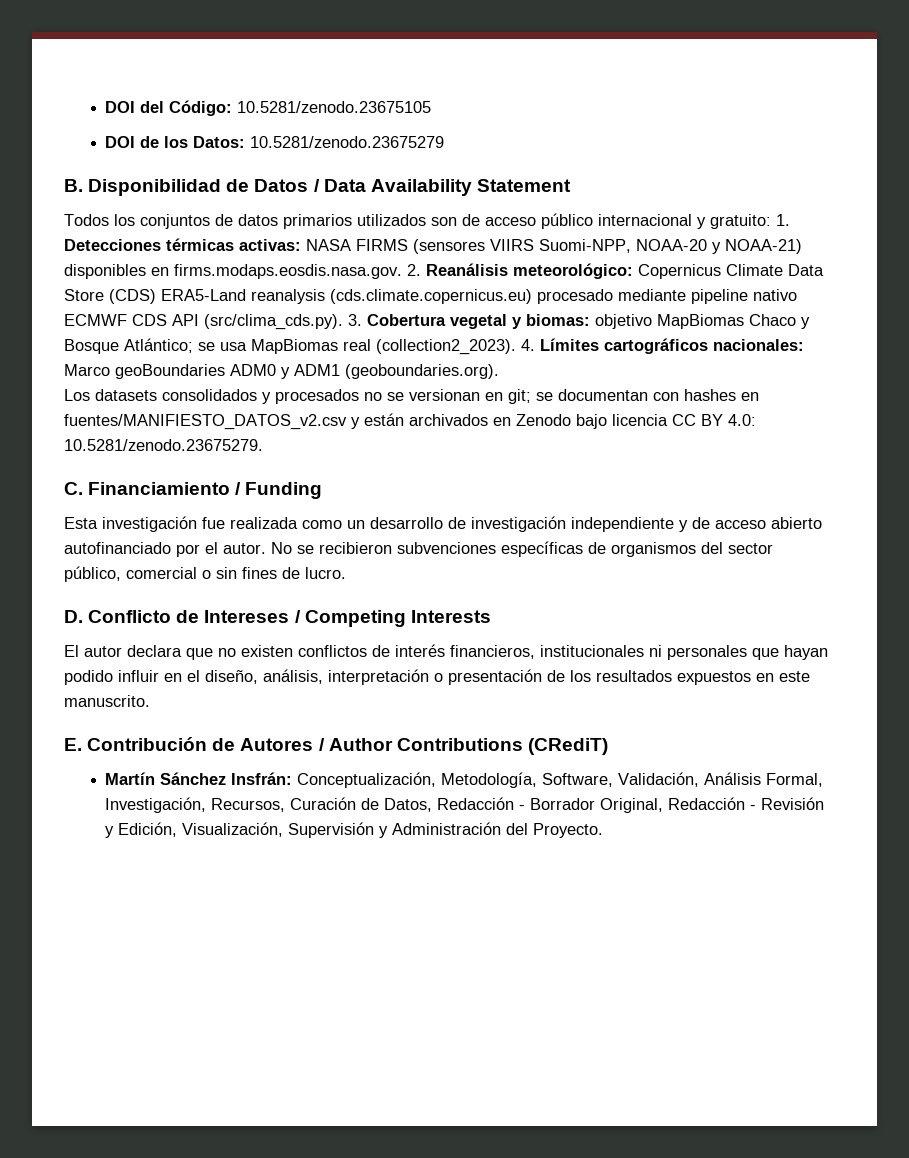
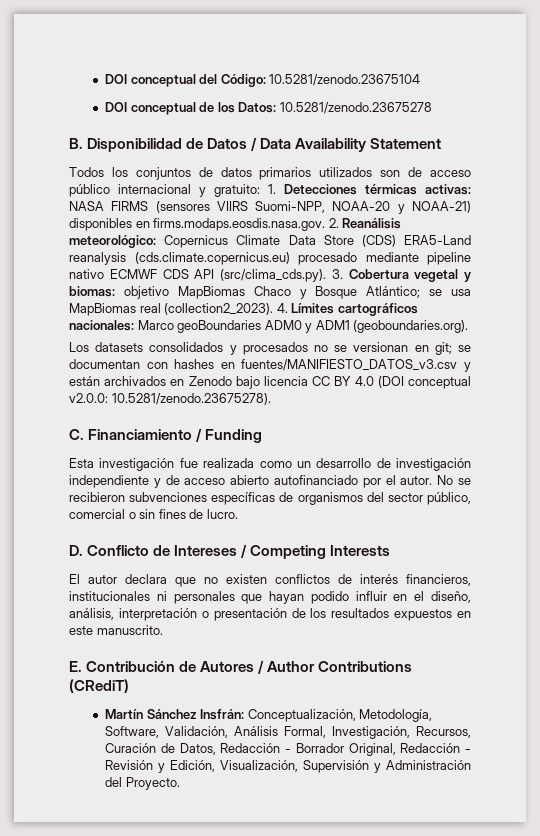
[105,101,136,113] DOI -> [105,74,196,87] DOI conceptual
[237,101,432,113] [105,136,136,148] 10.5281/zenodo.23675105 // DOI -> [269,74,421,86] [105,102,196,115] 10.5281/zenodo.23675104 // DOI conceptual
[250,136,445,148] 10.5281/zenodo.23675279 -> [279,102,432,114] 10.5281/zenodo.23675278
[64,414,347,430] fuentes/MANIFIESTO_DATOS_v2.csv -> [241,359,458,371] fuentes/MANIFIESTO_DATOS_v3.csv
[728,414,756,426] [64,439,263,451] 4.0: 10.5281/zenodo.23675279. -> [354,376,471,389] [69,393,271,405] 4.0 (DOI conceptual v2.0.0: 10.5281/zenodo.23675278).

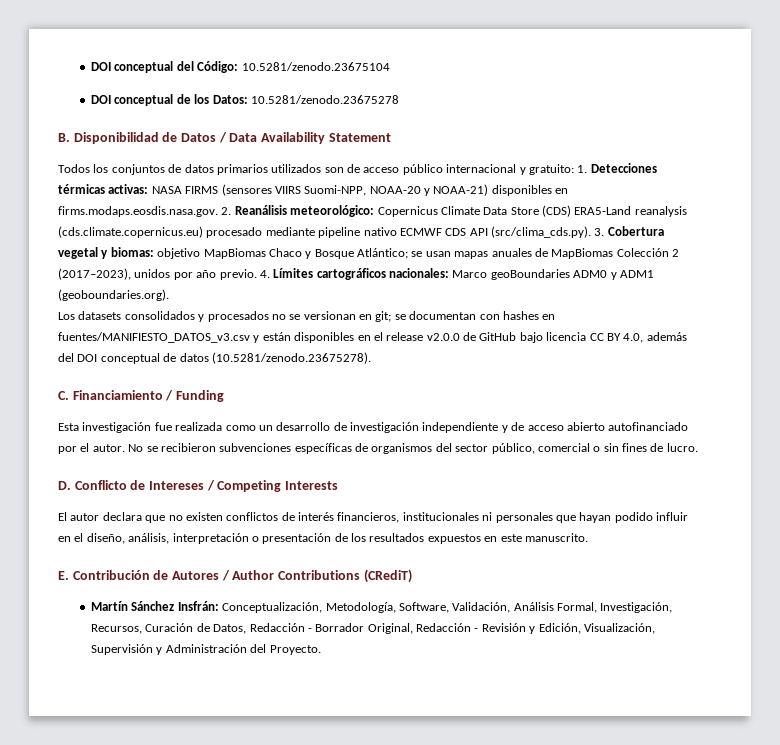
[451,289,471,296] [69,303,274,316] usa MapBiomas real (collection2_2023). -> [425,248,679,259] [58,268,257,280] usan mapas anuales de MapBiomas Colección 2 (2017–2023), unidos por año previo.
[104,376,471,389] [69,393,271,405] archivados en Zenodo bajo licencia CC BY 4.0 (DOI conceptual v2.0.0: 10.5281/zenodo.23675278). -> [294,332,687,343] [58,352,371,364] disponibles en el release v2.0.0 de GitHub bajo licencia CC BY 4.0, además del DOI conceptual de datos (10.5281/zenodo.23675278).

